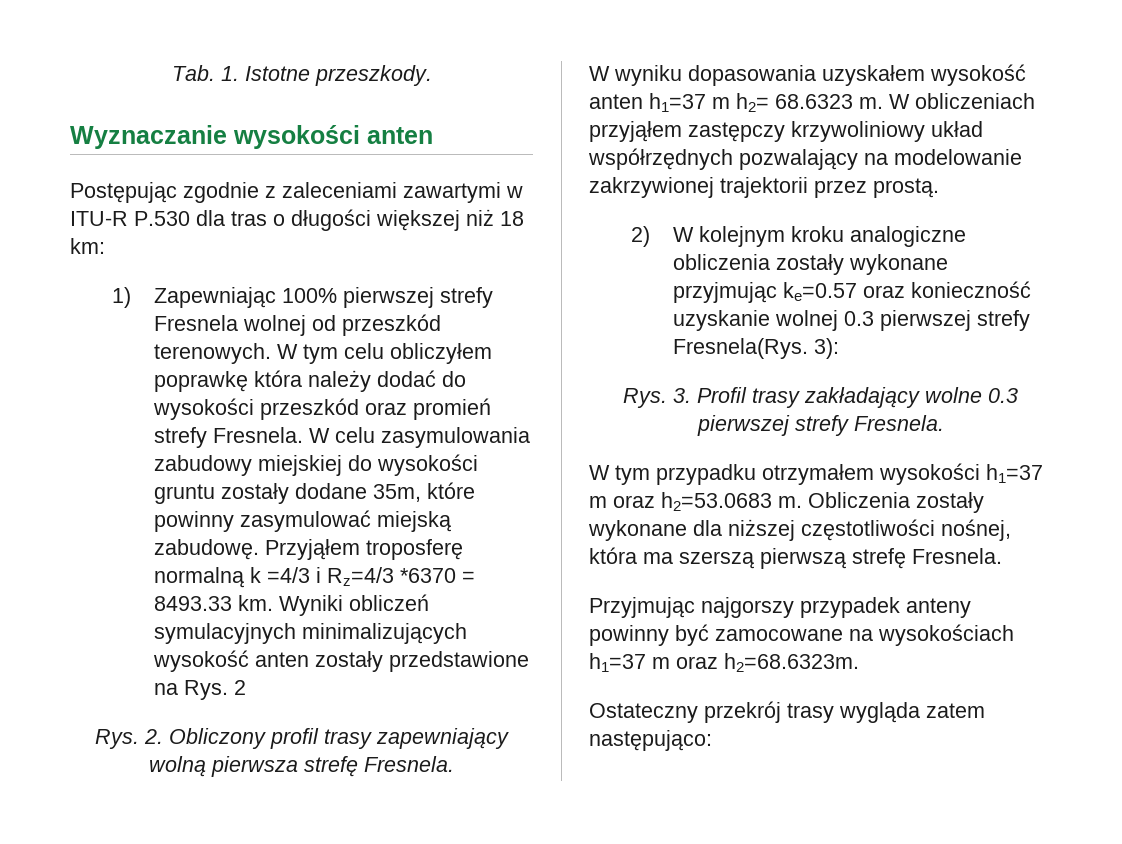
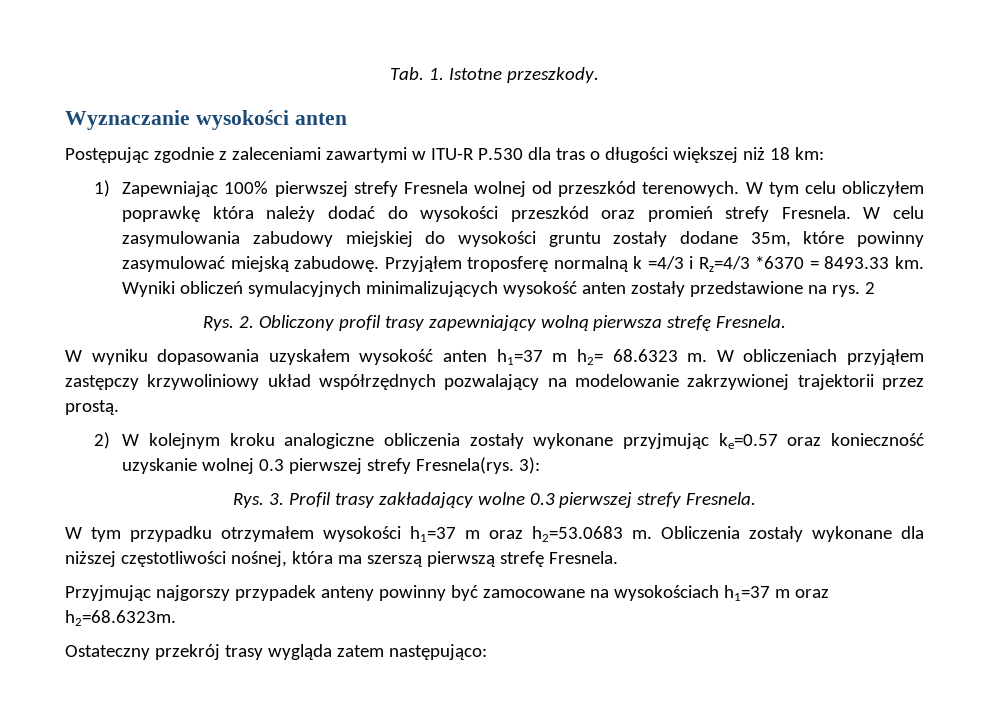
[183,680,228,700] Rys. -> [832,285,861,297] rys.
[672,338,808,359] Fresnela(Rys. -> [416,457,515,474] Fresnela(rys.

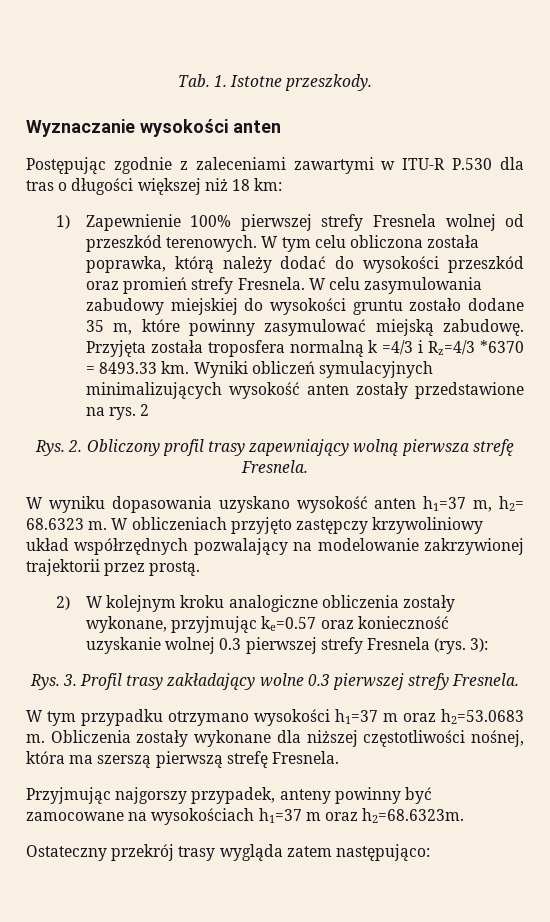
[122,181,219,197] Zapewniając -> [85,214,181,231] Zapewnienie
[842,181,924,197] [122,206,254,222] obliczyłem poprawkę która -> [349,235,480,248] [85,256,214,273] obliczona została poprawka, którą
[613,231,791,247] zostały dodane 35m, -> [409,298,524,311] [85,320,133,335] zostało dodane 35 m,
[384,256,549,272] Przyjąłem troposferę -> [85,340,285,357] Przyjęta została troposfera
[268,349,350,365] uzyskałem -> [218,496,290,513] uzyskano
[552,353,568,362] m -> [473,500,493,512] m,
[846,349,924,365] przyjąłem -> [230,517,292,534] przyjęto
[533,433,614,449] wykonane -> [85,616,167,633] wykonane,
[416,457,515,474] Fresnela(rys. -> [366,637,467,654] Fresnela (rys.
[221,526,314,542] otrzymałem -> [168,711,249,726] otrzymano
[234,585,316,601] przypadek -> [191,787,276,804] przypadek,

